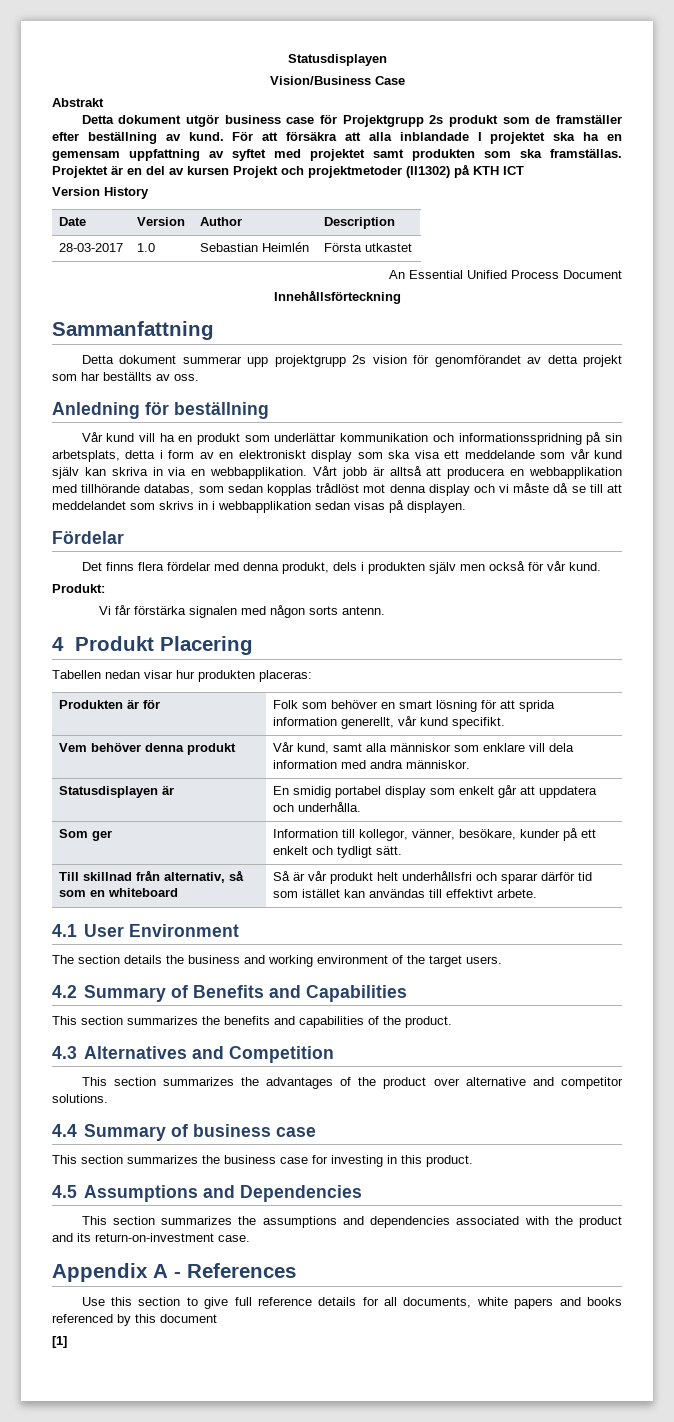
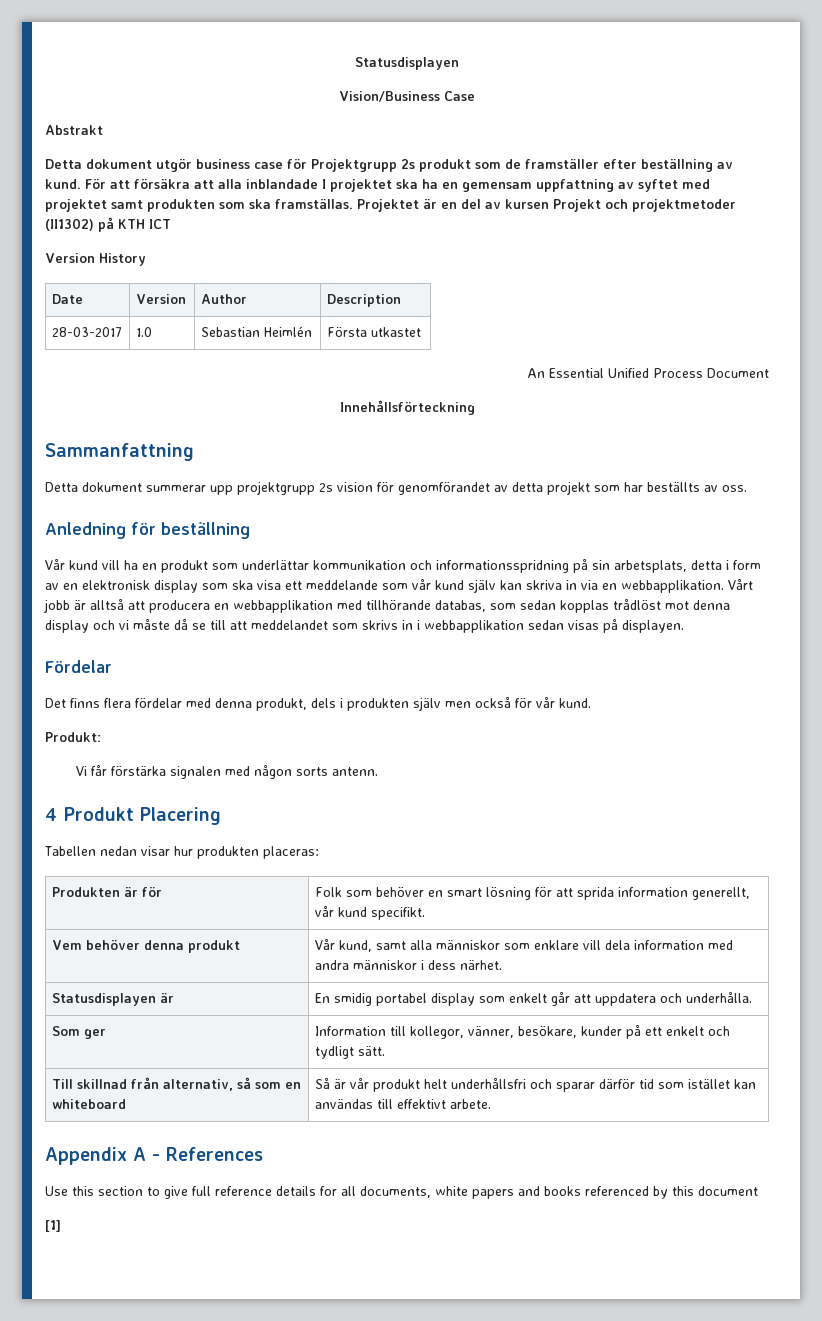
[238,450,306,459] elektroniskt -> [82,580,150,590] elektronisk
[405,760,470,769] människor. -> [352,960,502,970] människor i dess närhet.
[52,924,239,937] [52,955,502,967] [52,985,407,1002] [52,1016,452,1028] [52,1046,334,1063] [81,1077,623,1089] [52,1094,108,1103] [52,1124,316,1141] [52,1155,473,1167] [52,1185,362,1202] [81,1216,622,1228] [52,1233,250,1242] // 4.1 User Environment // The section details the business and working environment of the target users. // 4.2 Summary of Benefits and Capabilities // This section summarizes the benefits and capabilities of the product. // 4.3 Alternatives and Competition // This section summarizes the advantages of the product over alternative and competitor solutions. // 4.4 Summary of business case // This section summarizes the business case for investing in this product. // 4.5 Assumptions and Dependencies // This section summarizes the assumptions and dependencies associated with the product and its return-on-investment case. -> (491, 1104) none

